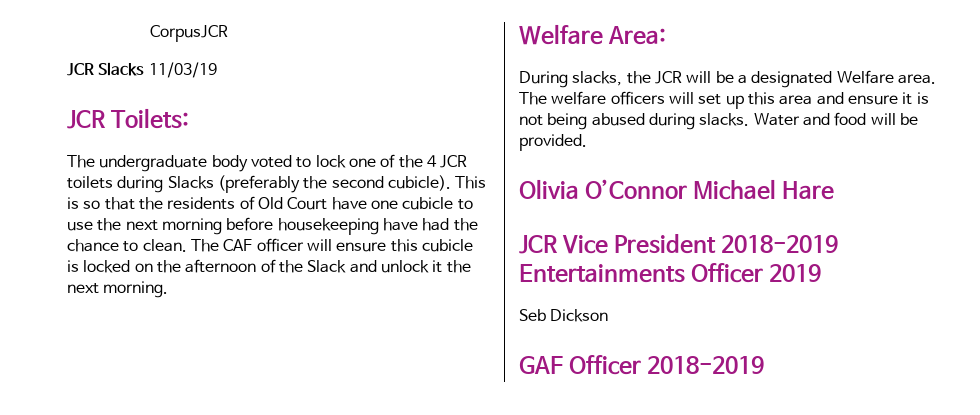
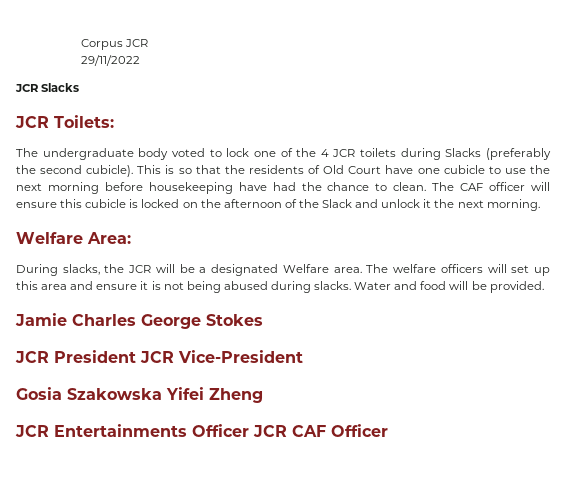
[150,25,229,42] CorpusJCR -> [81,39,149,50] [81,55,141,66] Corpus JCR // 29/11/2022
[148,62,217,78] 11/03/19 -> (80, 87) none
[519,179,835,200] [519,234,839,254] [519,263,822,283] [519,309,609,322] [519,355,765,375] Olivia O’Connor Michael Hare // JCR Vice President 2018-2019 Entertainments Officer 2019 // Seb Dickson // GAF Officer 2018-2019 -> [15,313,263,329] [15,350,303,363] [16,387,263,403] [15,424,388,437] Jamie Charles George Stokes // JCR President JCR Vice-President // Gosia Szakowska Yifei Zheng // JCR Entertainments Officer JCR CAF Officer

